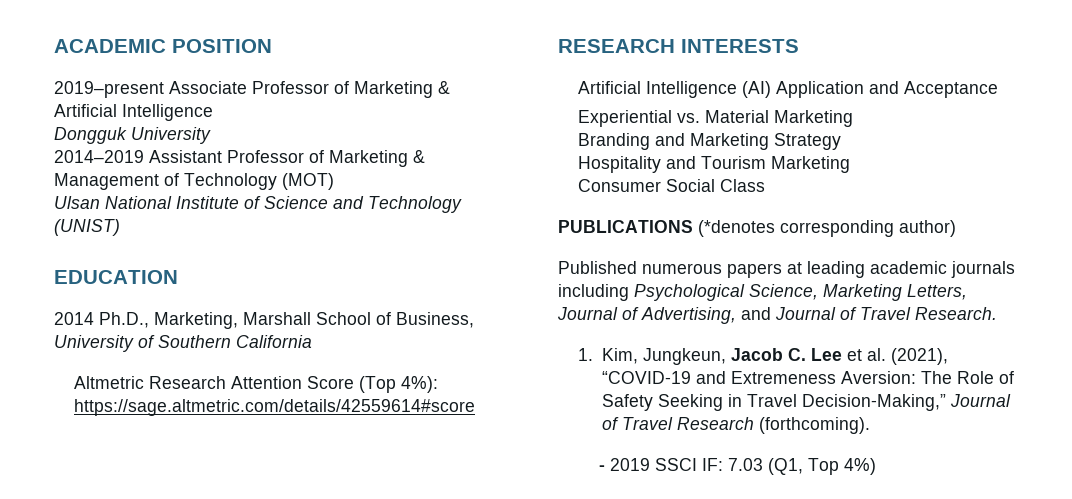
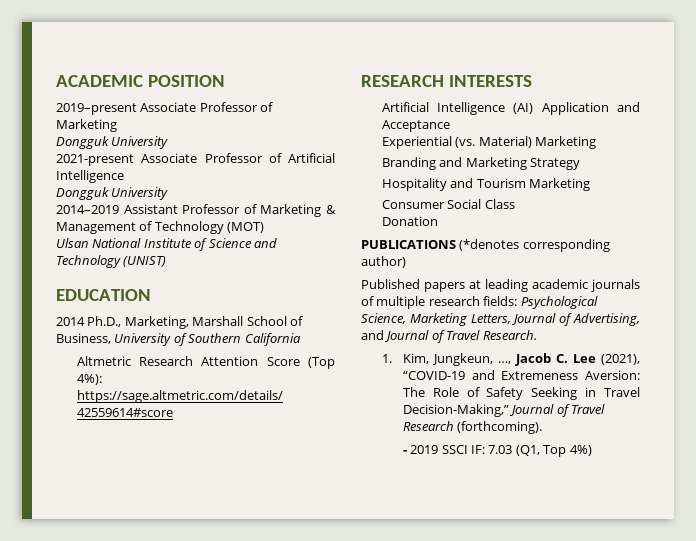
[438,81,450,94] & -> [56,136,169,149] [56,153,282,166] // Dongguk University // 2021-present Associate Professor of
[677,110,770,123] vs. Material -> [455,136,532,148] (vs. Material)
(766, 185) none -> [381,216,438,226] // Donation
[642,263,722,274] numerous -> (420, 284) none
[558,284,629,301] including -> [361,296,518,309] of multiple research fields:
(727, 356) none -> [497,361,511,364] …,
[847,348,887,361] et al. -> (596, 358) none

